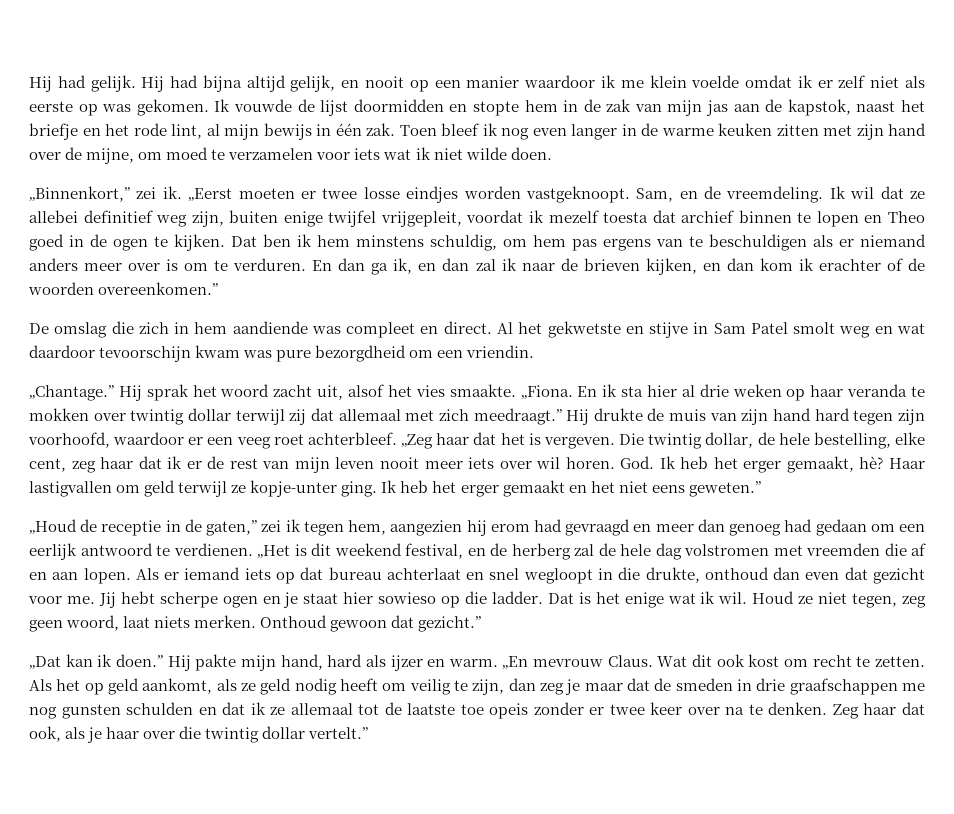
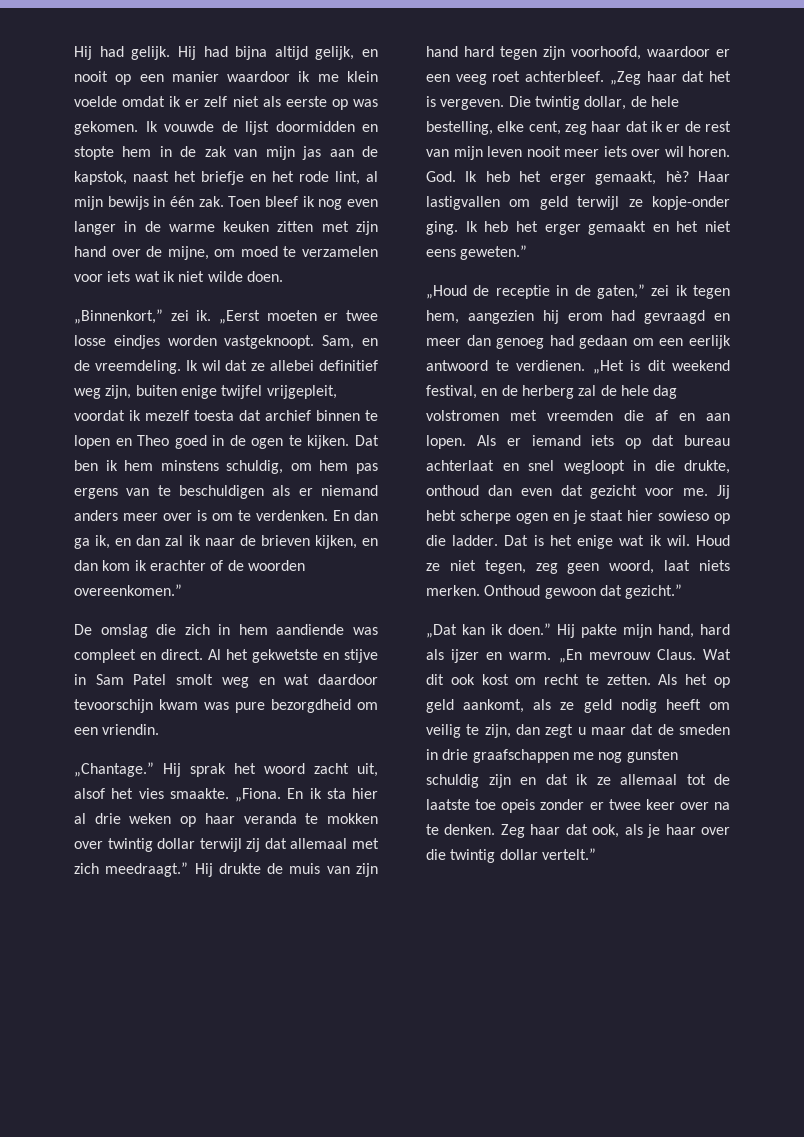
[233,258,307,271] verduren. -> [256,510,328,521] verdenken.
[250,480,338,497] kopje-unter -> [652,196,730,210] kopje-onder
[539,679,581,695] zeg je -> [545,724,586,738] zegt u
[126,702,194,715] schulden -> [426,774,511,788] schuldig zijn

